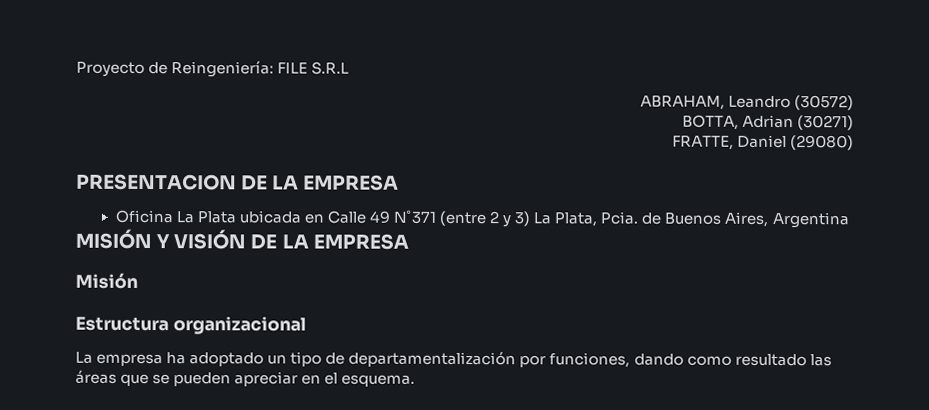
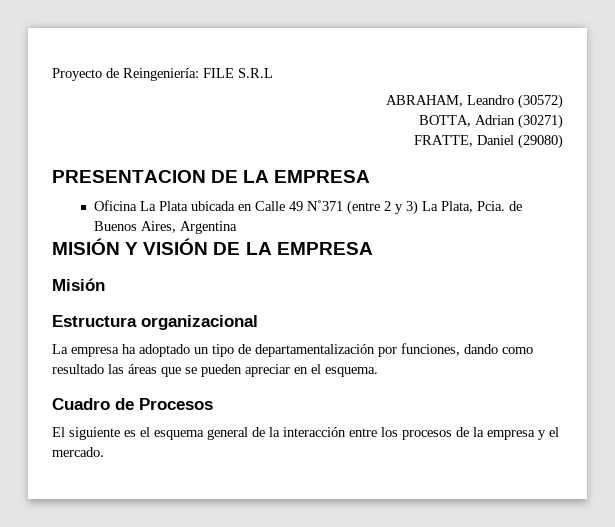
(416, 380) none -> [52,398,213,410] [52,427,559,440] [52,447,104,457] // Cuadro de Procesos // El siguiente es el esquema general de la interacción entre los procesos de la empresa y el mercado.

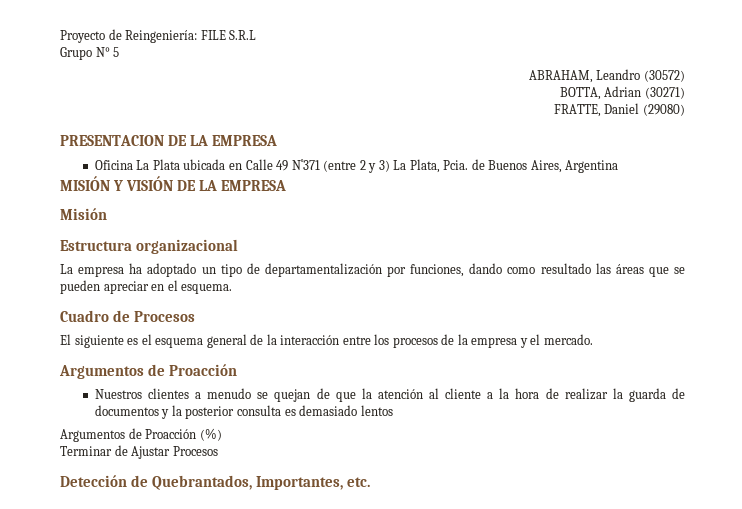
(273, 73) none -> [60,47,120,60] // Grupo N° 5
(104, 452) none -> [59,364,237,379] [94,388,686,402] [94,405,393,419] [60,428,222,442] [60,445,218,459] [60,475,370,490] // Argumentos de Proacción // Nuestros clientes a menudo se quejan de que la atención al cliente a la hora de realizar la guarda de documentos y la posterior consulta es demasiado lentos // Argumentos de Proacción (%) // Terminar de Ajustar Procesos // Detección de Quebrantados, Importantes, etc.

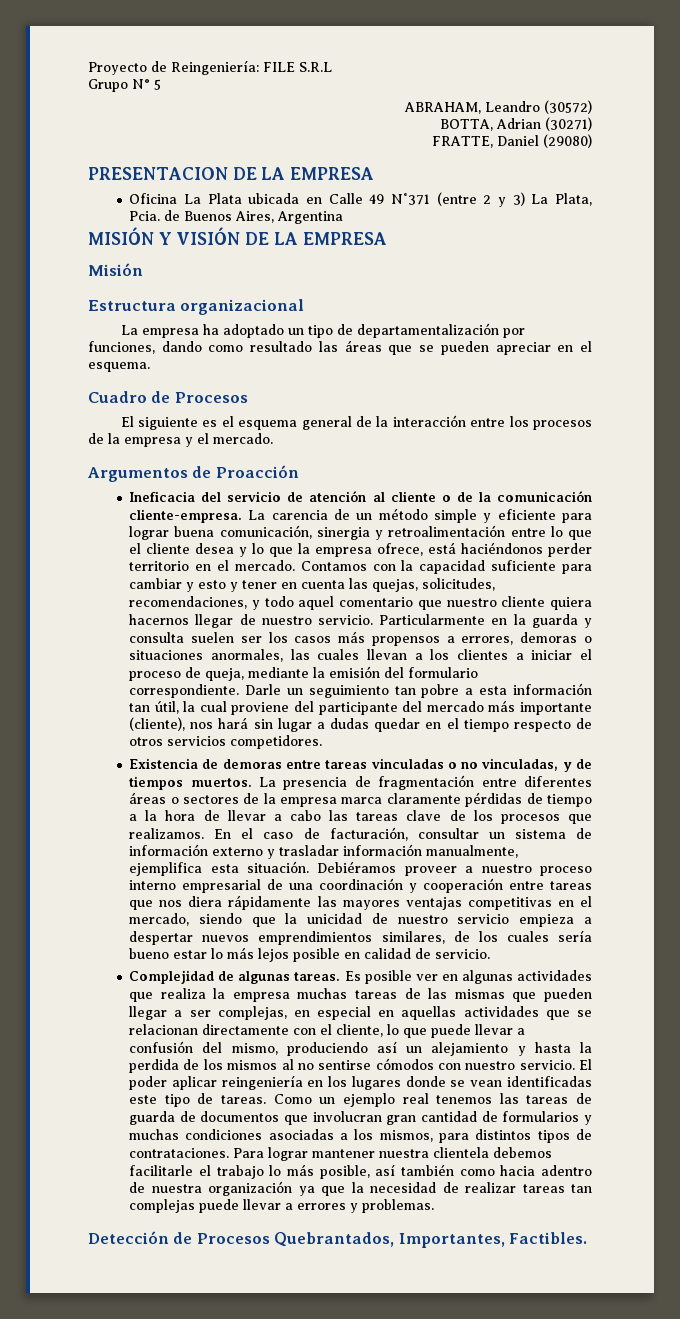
[94,388,686,402] [94,405,393,419] [60,428,222,442] [60,445,218,459] Nuestros clientes a menudo se quejan de que la atención al cliente a la hora de realizar la guarda de documentos y la posterior consulta es demasiado lentos // Argumentos de Proacción (%) // Terminar de Ajustar Procesos -> [129,491,592,502] [129,508,592,523] [129,525,592,540] [129,542,592,557] [129,560,592,574] [129,578,496,592] [129,596,592,610] [129,614,592,628] [129,631,592,646] [129,649,593,662] [129,666,479,681] [129,683,592,698] [129,700,592,715] [129,717,592,732] [129,735,323,749] [129,758,592,772] [129,775,592,790] [129,792,592,807] [129,810,592,824] [129,827,592,841] [129,844,519,859] [129,861,592,876] [129,878,592,893] [129,895,592,910] [129,913,592,927] [129,930,592,945] [129,947,491,962] [129,970,592,984] [129,988,592,1002] [129,1006,592,1020] [129,1024,526,1038] [129,1041,592,1056] [129,1058,592,1073] [129,1075,592,1090] [129,1093,592,1107] [129,1111,593,1125] [129,1129,592,1143] [129,1147,553,1161] [129,1164,592,1179] [129,1181,592,1196] [129,1199,435,1213] Ineficacia del servicio de atención al cliente o de la comunicación cliente-empresa. La carencia de un método simple y eficiente para lograr buena comunicación, sinergia y retroalimentación entre lo que el cliente desea y lo que la empresa ofrece, está haciéndonos perder territorio en el mercado. Contamos con la capacidad suficiente para cambiar y esto y tener en cuenta las quejas, solicitudes, recomendaciones, y todo aquel comentario que nuestro cliente quiera hacernos llegar de nuestro servicio. Particularmente en la guarda y consulta suelen ser los casos más propensos a errores, demoras o situaciones anormales, las cuales llevan a los clientes a iniciar el proceso de queja, mediante la emisión del formulario correspondiente. Darle un seguimiento tan pobre a esta información tan útil, la cual proviene del participante del mercado más importante (cliente), nos hará sin lugar a dudas quedar en el tiempo respecto de otros servicios competidores. // Existencia de demoras entre tareas vinculadas o no vinculadas, y de tiempos muertos. La presencia de fragmentación entre diferentes áreas o sectores de la empresa marca claramente pérdidas de tiempo a la hora de llevar a cabo las tareas clave de los procesos que realizamos. En el caso de facturación, consultar un sistema de información externo y trasladar información manualmente, ejemplifica esta situación. Debiéramos proveer a nuestro proceso interno empresarial de una coordinación y cooperación entre tareas que nos diera rápidamente las mayores ventajas competitivas en el mercado, siendo que la unicidad de nuestro servicio empieza a despertar nuevos emprendimientos similares, de los cuales sería bueno estar lo más lejos posible en calidad de servicio. // Complejidad de algunas tareas. Es posible ver en algunas actividades que realiza la empresa muchas tareas de las mismas que pueden llegar a ser complejas, en especial en aquellas actividades que se relacionan directamente con el cliente, lo que puede llevar a confusión del mismo, produciendo así un alejamiento y hasta la perdida de los mismos al no sentirse cómodos con nuestro servicio. El poder aplicar reingeniería en los lugares donde se vean identificadas este tipo de tareas. Como un ejemplo real tenemos las tareas de guarda de documentos que involucran gran cantidad de formularios y muchas condiciones asociadas a los mismos, para distintos tipos de contrataciones. Para lograr mantener nuestra clientela debemos facilitarle el trabajo lo más posible, así también como hacia adentro de nuestra organización ya que la necesidad de realizar tareas tan complejas puede llevar a errores y problemas.
(148, 481) none -> [196,1233,270,1244] Procesos
[346,477,370,487] etc. -> [509,1232,588,1244] Factibles.

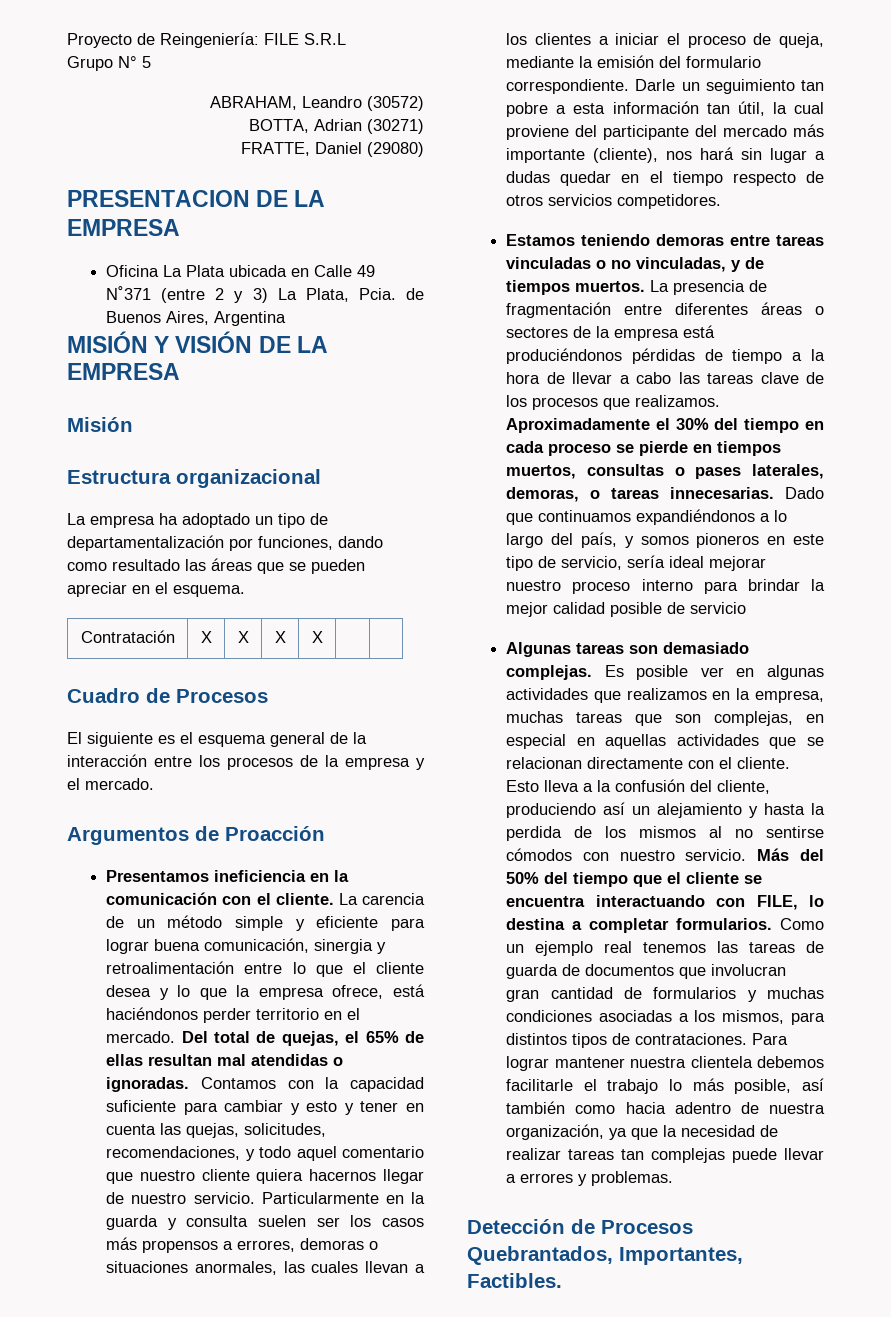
(150, 367) none -> [80,630,175,643] [200,631,212,643] [237,631,249,643] [274,631,286,643] [311,631,323,643] // Contratación | X | X | X | X | |
[129,491,592,502] [129,509,243,523] Ineficacia del servicio de atención al cliente o de la comunicación cliente-empresa. -> [106,870,350,882] [106,892,334,905] Presentamos ineficiencia en la comunicación con el cliente.
(295, 565) none -> [181,1031,424,1046] [106,1054,344,1066] [106,1077,190,1092] Del total de quejas, el 65% de ellas resultan mal atendidas o ignoradas.
[129,758,219,769] Existencia de -> [506,234,651,246] Estamos teniendo
[341,793,461,804] marca claramente -> [683,325,716,338] [506,348,623,364] está produciéndonos
[214,827,592,841] [129,844,519,859] [129,861,592,876] [129,878,592,893] [129,895,592,910] [129,913,592,927] [129,930,592,945] [129,947,491,962] [129,970,341,984] En el caso de facturación, consultar un sistema de información externo y trasladar información manualmente, ejemplifica esta situación. Debiéramos proveer a nuestro proceso interno empresarial de una coordinación y cooperación entre tareas que nos diera rápidamente las mayores ventajas competitivas en el mercado, siendo que la unicidad de nuestro servicio empieza a despertar nuevos emprendimientos similares, de los cuales sería bueno estar lo más lejos posible en calidad de servicio. // Complejidad de algunas tareas. -> [506,418,824,433] [506,441,782,456] [506,464,824,479] [506,487,824,502] [506,509,788,525] [506,532,824,548] [506,555,767,571] [506,579,825,594] [506,602,747,617] [506,642,750,657] [506,665,593,680] Aproximadamente el 30% del tiempo en cada proceso se pierde en tiempos muertos, consultas o pases laterales, demoras, o tareas innecesarias. Dado que continuamos expandiéndonos a lo largo del país, y somos pioneros en este tipo de servicio, sería ideal mejorar nuestro proceso interno para brindar la mejor calidad posible de servicio // Algunas tareas son demasiado complejas.
[160,988,592,1002] [129,1006,211,1020] realiza la empresa muchas tareas de las mismas que pueden llegar a ser -> [626,688,824,703] [506,711,702,726] realizamos en la empresa, muchas tareas que son
[336,1024,526,1038] cliente, lo que puede llevar a -> [737,757,791,769] [506,780,612,792] cliente. Esto lleva a la
[231,1043,278,1055] mismo, -> [717,780,771,794] cliente,
[578,1059,592,1070] [129,1075,592,1090] [129,1093,267,1107] El poder aplicar reingeniería en los lugares donde se vean identificadas este tipo de tareas. -> [757,848,824,861] [506,872,763,887] [506,895,824,910] [506,918,773,933] Más del 50% del tiempo que el cliente se encuentra interactuando con FILE, lo destina a completar formularios.
[208,1181,293,1196] organización -> [506,1124,605,1140] organización,

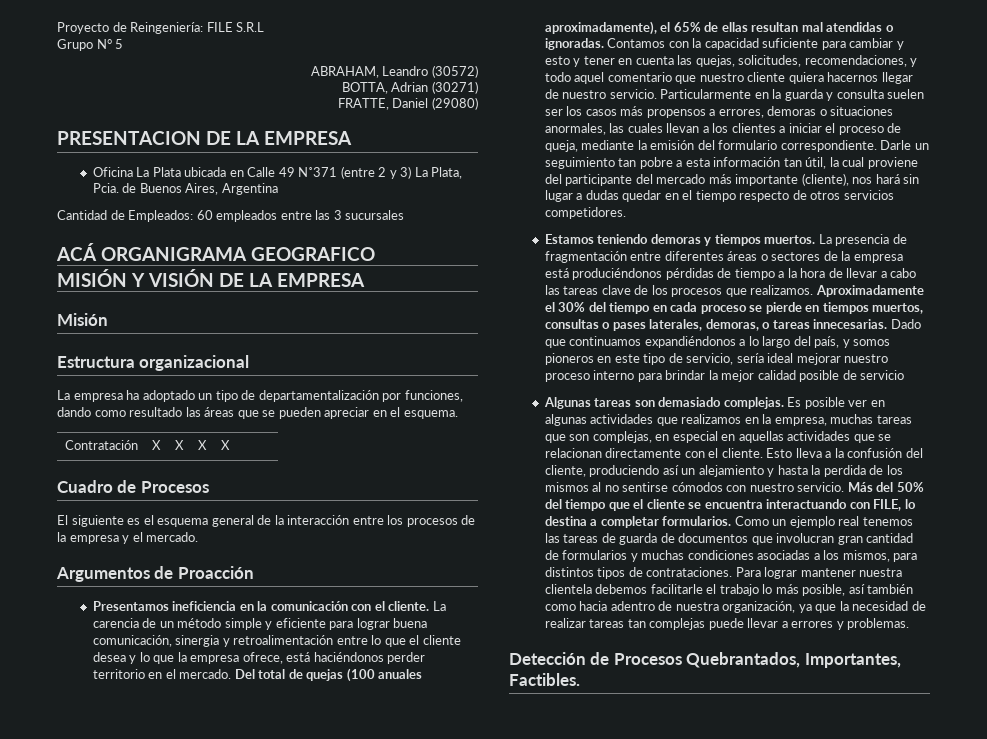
(287, 318) none -> [57,210,405,222] [56,243,375,261] // Cantidad de Empleados: 60 empleados entre las 3 sucursales // ACÁ ORGANIGRAMA GEOGRAFICO
[281,1031,339,1046] quejas, -> [306,668,423,682] [544,21,657,35] quejas (100 anuales aproximadamente),
[730,235,824,246] [506,257,765,272] entre tareas vinculadas o no vinculadas, y de -> [704,237,712,246] y

